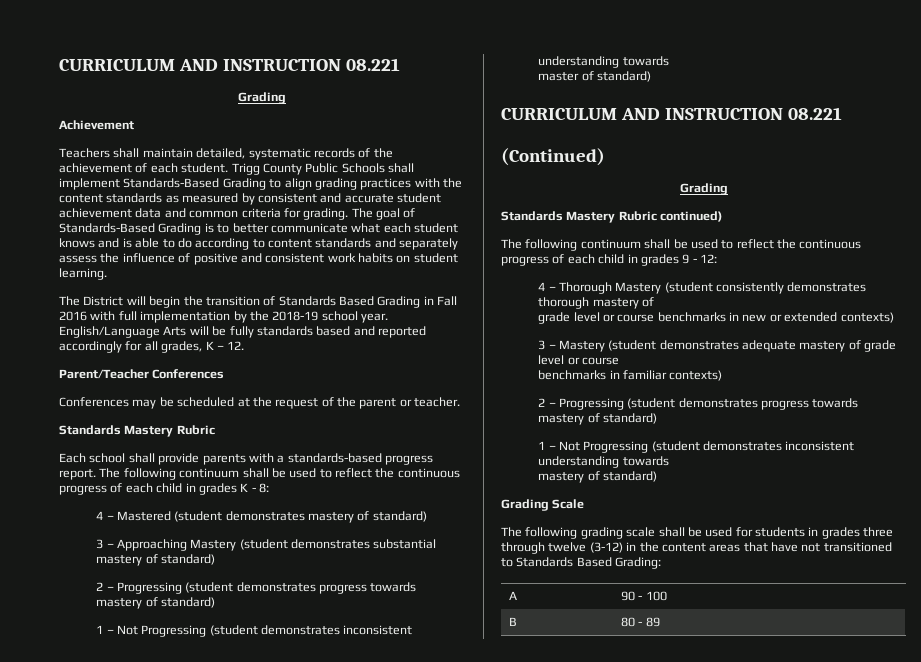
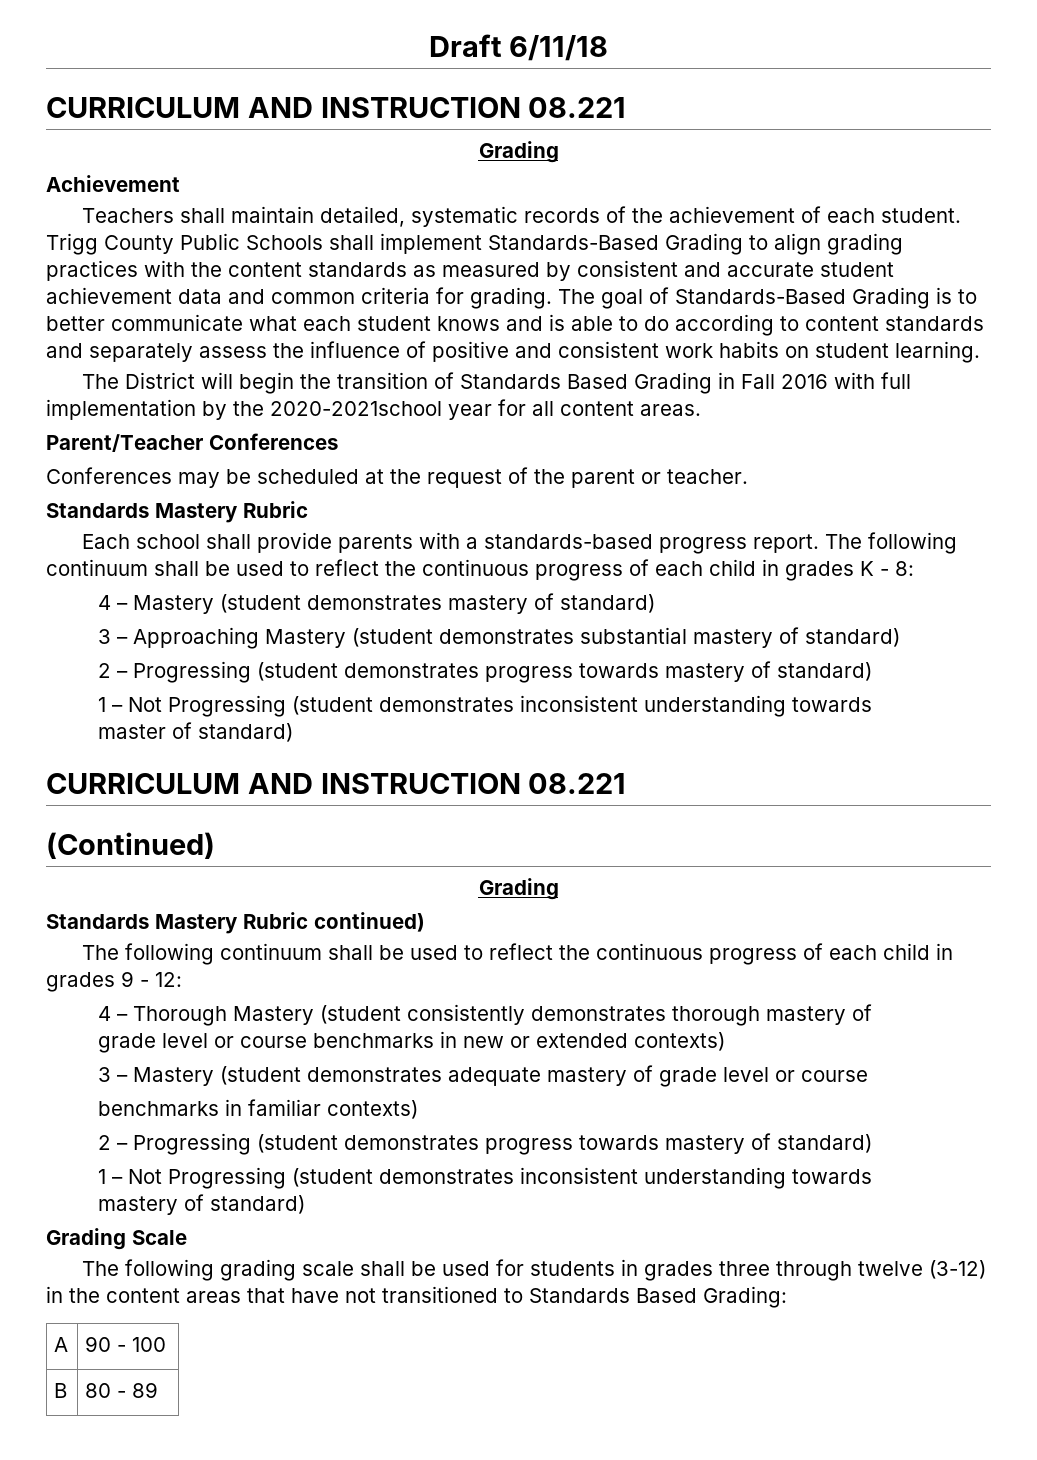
(59, 65) none -> [428,34,609,61] Draft 6/11/18 //
[272,311,388,323] [59,326,426,338] [59,341,245,353] 2018-19 school year. English/Language Arts will be fully standards based and reported accordingly for all grades, K – 12. -> [270,399,701,420] 2020-2021school year for all content areas.
[116,511,171,521] Mastered -> [132,595,214,614] Mastery

